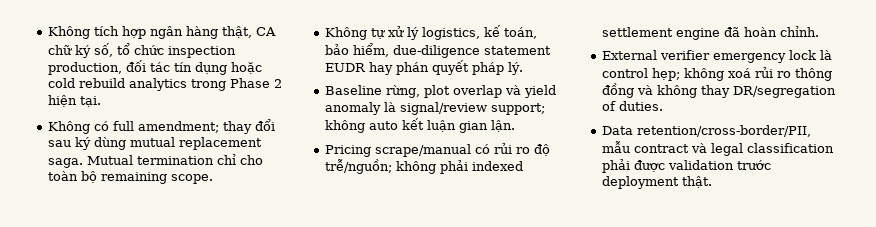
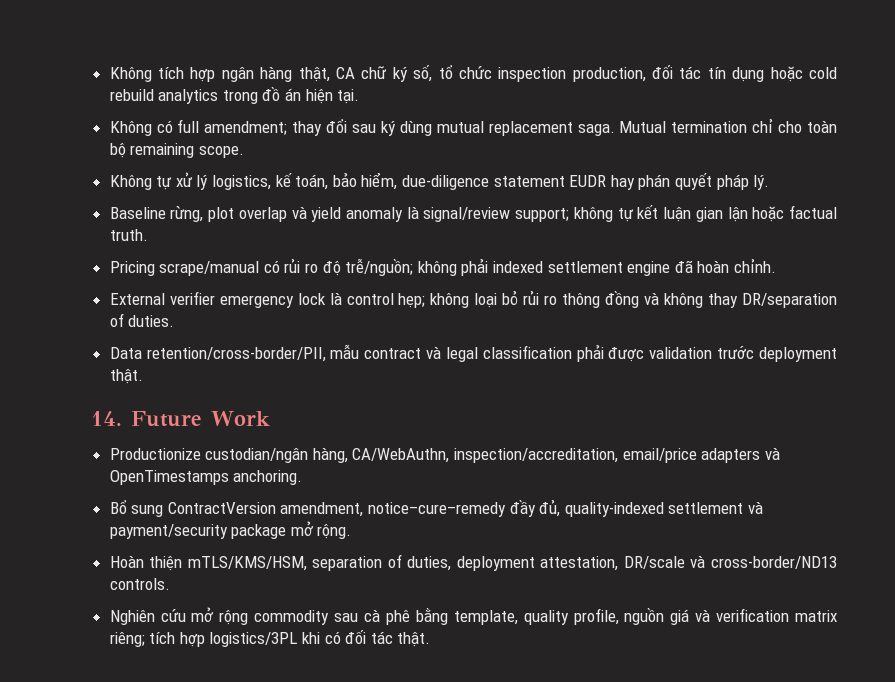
[230,78,283,88] Phase 2 -> [262,87,302,101] đồ án
[369,121,399,130] auto -> [617,208,634,222] tự
[491,120,516,132] lận. -> [727,205,837,222] [109,229,148,241] lận hoặc factual truth.
[728,68,752,78] xoá -> [474,290,519,308] loại bỏ
[733,86,837,98] DR/segregation -> [742,293,837,308] DR/separation
(713, 182) none -> [91,411,270,427] [109,447,780,463] [109,470,303,485] [109,499,764,517] [109,521,352,539] [109,554,837,571] [109,578,170,590] [109,607,837,625] [109,630,431,647] // 14. Future Work // Productionize custodian/ngân hàng, CA/WebAuthn, inspection/accreditation, email/price adapters và OpenTimestamps anchoring. // Bổ sung ContractVersion amendment, notice–cure–remedy đầy đủ, quality-indexed settlement và payment/security package mở rộng. // Hoàn thiện mTLS/KMS/HSM, separation of duties, deployment attestation, DR/scale và cross-border/ND13 controls. // Nghiên cứu mở rộng commodity sau cà phê bằng template, quality profile, nguồn giá và verification matrix riêng; tích hợp logistics/3PL khi có đối tác thật.

